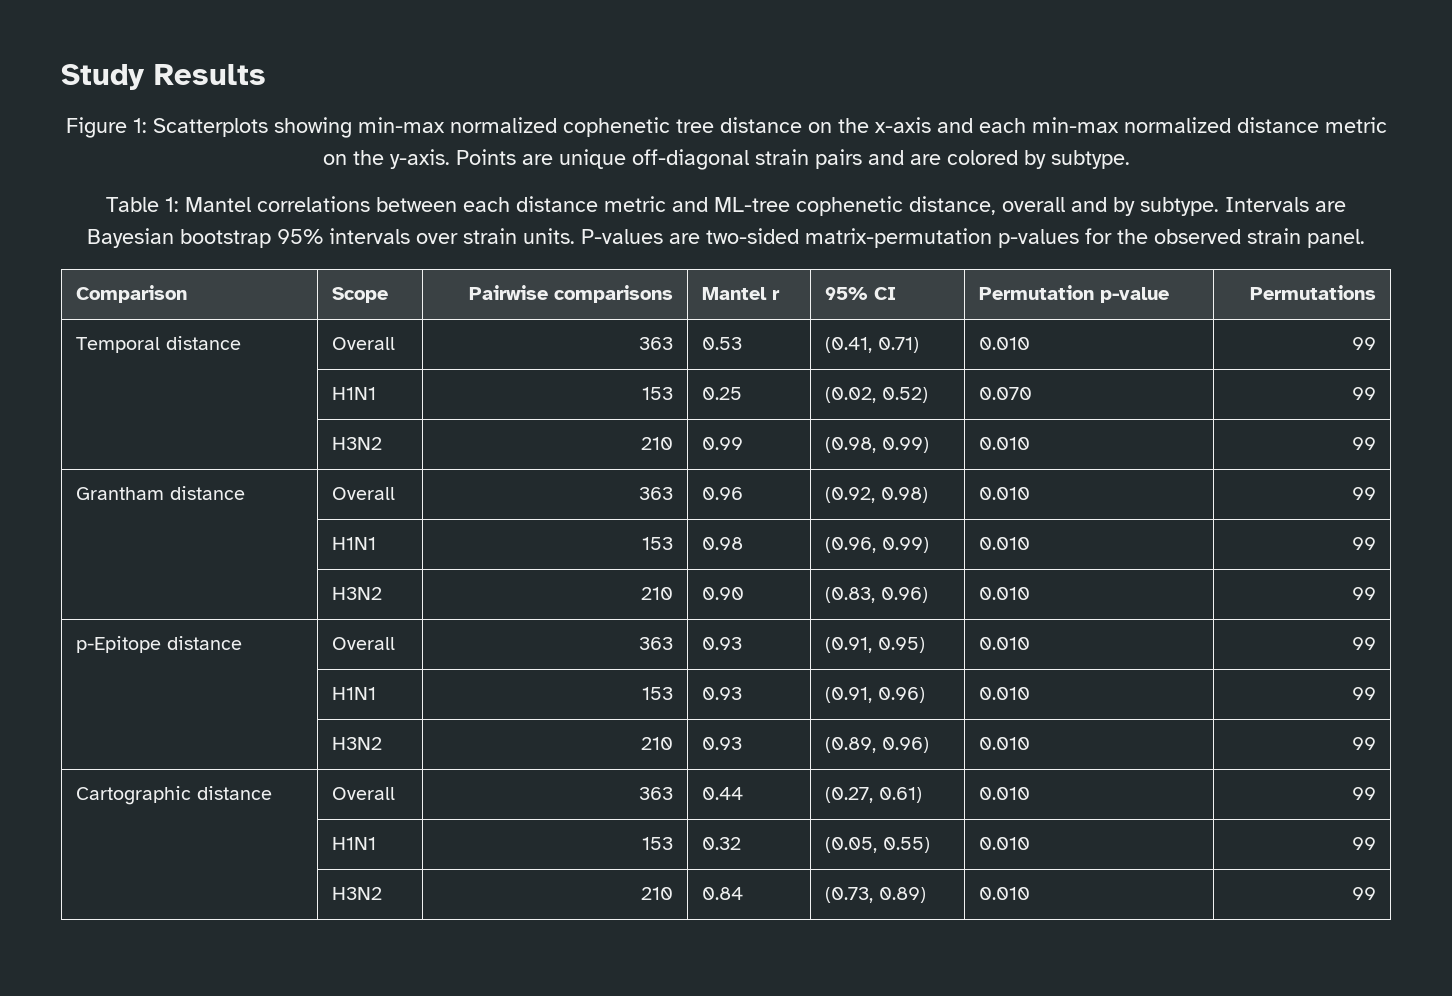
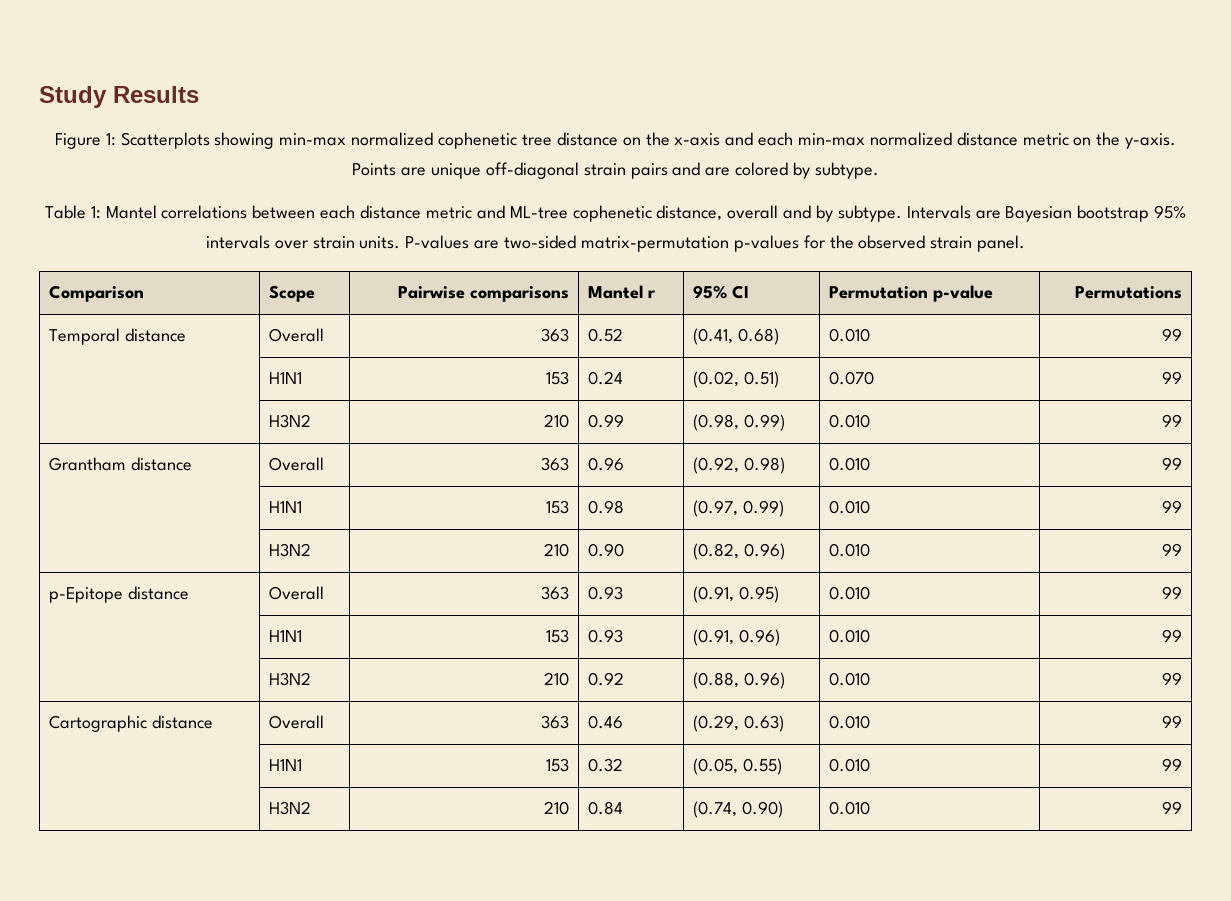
[702,337,743,350] 0.53 -> [588,328,624,342] 0.52
[878,337,920,353] [979,337,1031,350] [1351,337,1376,350] [332,387,377,400] [641,387,673,400] [702,387,743,400] 0.71) | 0.010 | 99 // | H1N1 | 153 | 0.25 -> [737,328,779,345] [829,328,871,342] [1161,328,1182,341] [269,372,303,384] [545,371,569,385] [588,371,624,385] 0.68) | 0.010 | 99 // | H1N1 | 153 | 0.24
[882,387,929,403] 0.52) -> [743,371,779,388] 0.51)
[825,537,877,553] (0.96, -> [693,500,739,517] (0.97,
[825,587,876,603] (0.83, -> [693,543,740,560] (0.82,
[702,737,743,750] [825,737,877,753] 0.93 | (0.89, -> [588,672,625,686] [693,672,740,689] 0.92 | (0.88,
[702,787,744,800] [825,787,923,803] 0.44 | (0.27, 0.61) -> [588,715,624,729] [693,715,784,732] 0.46 | (0.29, 0.63)
[825,887,927,903] (0.73, 0.89) -> [693,801,783,818] (0.74, 0.90)

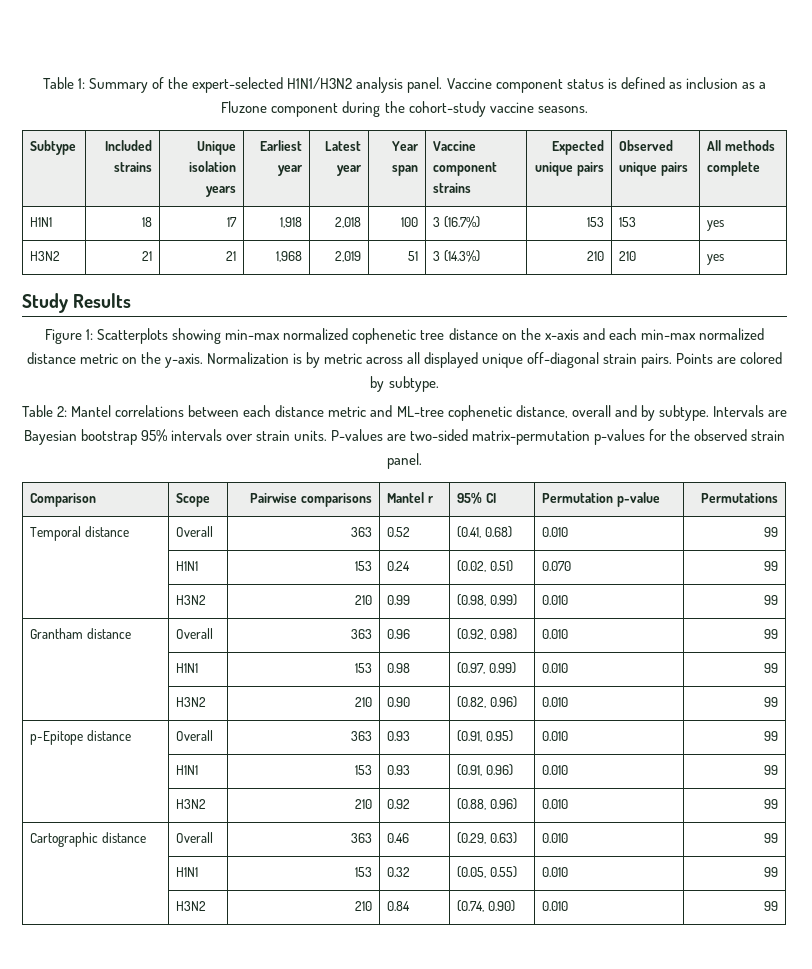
(39, 97) none -> [43,77,766,93] [221,101,588,117] [30,140,77,155] [104,140,152,151] [113,162,152,172] [196,141,236,155] [188,161,236,172] [205,186,236,197] [259,140,302,151] [277,165,303,176] [324,141,361,151] [336,165,362,176] [391,141,419,151] [391,165,418,176] [433,141,477,151] [433,162,498,176] [433,183,472,193] [551,140,604,155] [535,162,604,176] [619,140,674,151] [619,162,688,176] [707,140,775,151] [707,161,761,176] [30,217,53,227] [141,217,152,227] [226,217,237,227] [279,217,302,228] [334,217,361,228] [400,217,418,227] [433,216,480,228] [586,217,604,227] [619,217,637,227] [707,220,725,231] [30,251,61,261] [141,251,152,261] [225,251,236,261] [275,251,302,262] [334,251,361,262] [407,251,418,261] [433,250,480,262] [586,251,604,261] [619,251,637,261] [707,254,725,265] Table 1: Summary of the expert-selected H1N1/H3N2 analysis panel. Vaccine component status is defined as inclusion as a Fluzone component during the cohort-study vaccine seasons. // Subtype | Included strains | Unique isolation years | Earliest year | Latest year | Year span | Vaccine component strains | Expected unique pairs | Observed unique pairs | All methods complete // H1N1 | 18 | 17 | 1,918 | 2,018 | 100 | 3 (16.7%) | 153 | 153 | yes // H3N2 | 21 | 21 | 1,968 | 2,019 | 51 | 3 (14.3%) | 210 | 210 | yes //
[352,163,427,176] Points are -> [206,352,479,368] Normalization is by metric across all displayed
[630,162,701,179] pairs and -> [641,353,714,368] pairs. Points
[90,206,101,219] 1: -> [57,406,68,417] 2:

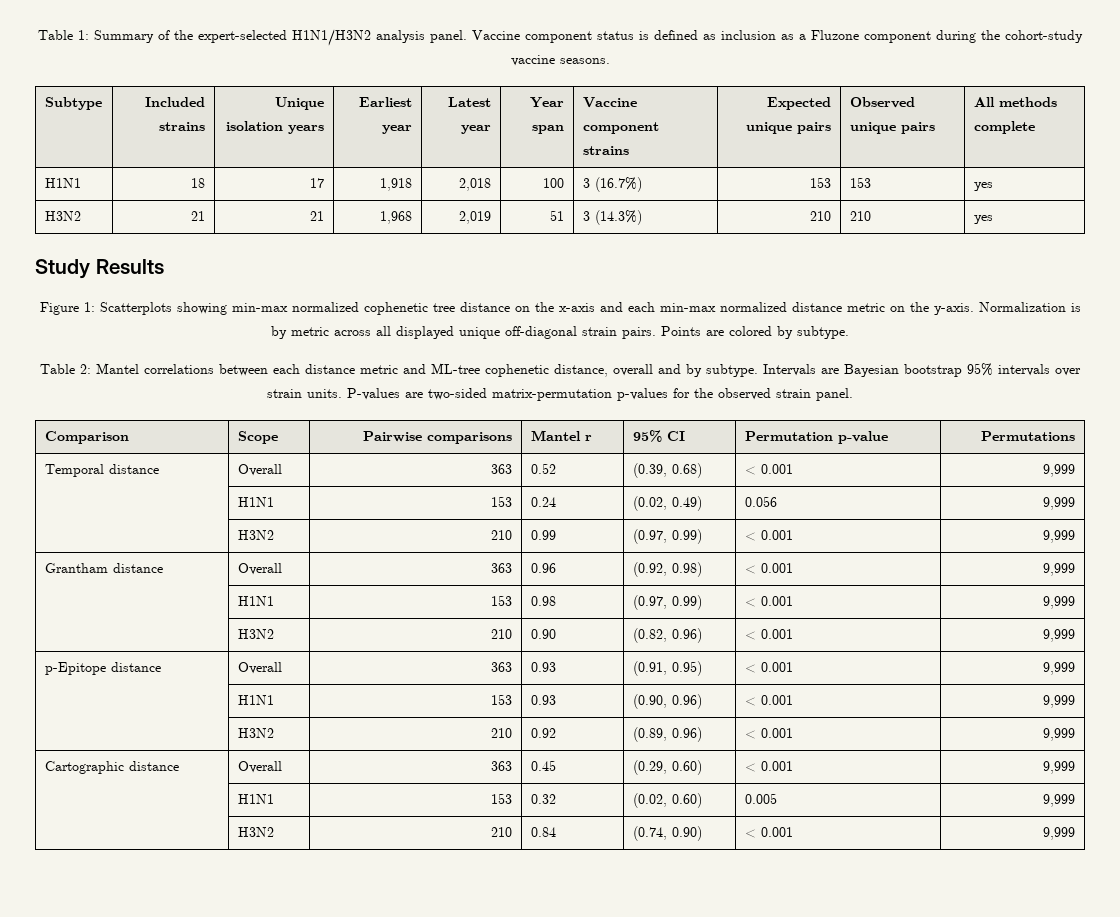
[457,526,482,538] (0.41, -> [632,463,667,478] (0.39,
[542,527,569,537] [763,527,778,537] 0.010 | 99 -> [744,464,793,475] [1043,464,1076,477] < 0.001 | 9,999
[489,560,513,572] [542,561,572,571] [763,561,778,571] 0.51) | 0.070 | 99 -> [671,496,702,511] [744,496,777,507] [1043,497,1076,510] 0.49) | 0.056 | 9,999
[457,594,517,606] [542,595,569,605] [763,595,778,605] (0.98, 0.99) | 0.010 | 99 -> [632,529,702,544] [744,530,793,541] [1043,530,1076,543] (0.97, 0.99) | < 0.001 | 9,999
[542,629,569,639] [763,629,778,639] 0.010 | 99 -> [744,563,793,574] [1043,563,1076,576] < 0.001 | 9,999
[542,663,569,673] [763,663,778,673] 0.010 | 99 -> [744,596,793,607] [1043,596,1076,609] < 0.001 | 9,999
[542,697,569,707] [763,697,778,707] 0.010 | 99 -> [744,629,793,640] [1043,629,1076,642] < 0.001 | 9,999
[542,731,569,741] [763,731,778,741] 0.010 | 99 -> [744,662,793,673] [1043,662,1076,675] < 0.001 | 9,999
[457,764,513,776] [542,765,569,775] [763,765,778,775] (0.91, 0.96) | 0.010 | 99 -> [632,694,702,709] [744,695,793,706] [1043,695,1076,708] (0.90, 0.96) | < 0.001 | 9,999
[457,798,517,810] [542,799,569,809] [763,799,778,809] (0.88, 0.96) | 0.010 | 99 -> [632,727,702,742] [744,728,793,739] [1043,728,1076,741] (0.89, 0.96) | < 0.001 | 9,999
[387,833,410,843] 0.46 -> [530,760,556,771] 0.45
[489,832,517,844] [542,833,569,843] [763,833,778,843] 0.63) | 0.010 | 99 -> [671,760,702,775] [744,761,793,772] [1043,761,1076,774] 0.60) | < 0.001 | 9,999
[457,866,517,878] [542,867,569,877] [763,867,778,877] (0.05, 0.55) | 0.010 | 99 -> [632,793,702,808] [744,793,777,804] [1043,794,1076,807] (0.02, 0.60) | 0.005 | 9,999
[542,901,569,911] [763,901,778,911] 0.010 | 99 -> [744,827,793,838] [1043,827,1076,840] < 0.001 | 9,999

